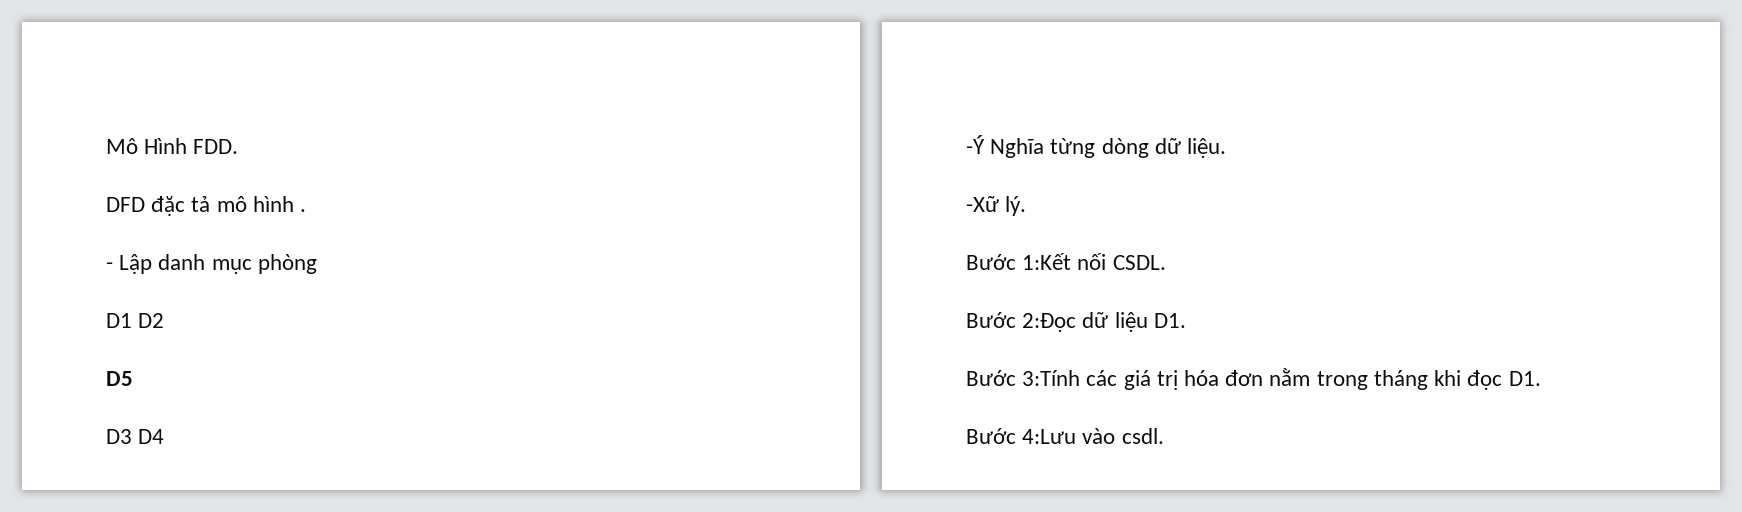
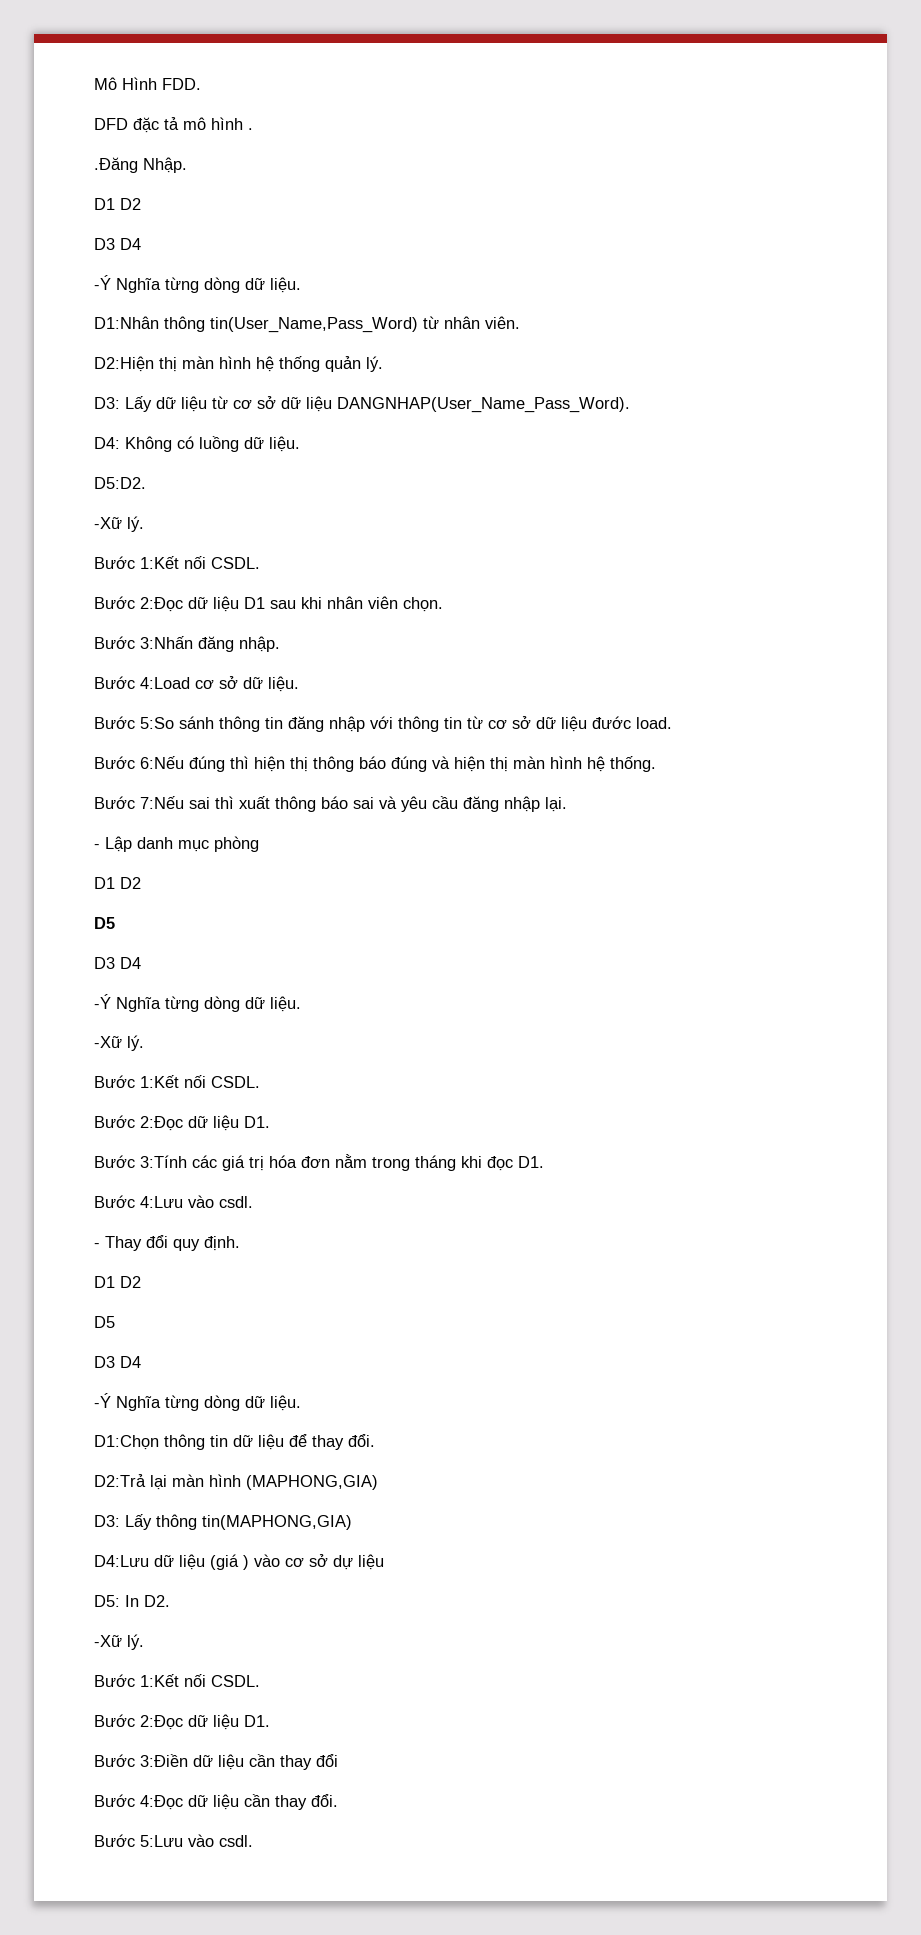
(307, 210) none -> [94,157,187,173] [94,198,141,210] [94,238,141,250] [94,275,301,293] [94,316,520,333] [94,356,383,372] [94,396,630,413] [94,436,300,452] [94,477,146,489] [94,516,144,532] [94,556,260,569] [94,596,443,612] [94,636,280,652] [94,676,299,692] [94,716,672,732] [94,756,656,772] [94,796,567,812] // .Đăng Nhập. // D1 D2 // D3 D4 // -Ý Nghĩa từng dòng dữ liệu. // D1:Nhân thông tin(User_Name,Pass_Word) từ nhân viên. // D2:Hiện thị màn hình hệ thống quản lý. // D3: Lấy dữ liệu từ cơ sở dữ liệu DANGNHAP(User_Name_Pass_Word). // D4: Không có luồng dữ liệu. // D5:D2. // -Xữ lý. // Bước 1:Kết nối CSDL. // Bước 2:Đọc dữ liệu D1 sau khi nhân viên chọn. // Bước 3:Nhấn đăng nhập. // Bước 4:Load cơ sở dữ liệu. // Bước 5:So sánh thông tin đăng nhập với thông tin từ cơ sở dữ liệu đước load. // Bước 6:Nếu đúng thì hiện thị thông báo đúng và hiện thị màn hình hệ thống. // Bước 7:Nếu sai thì xuất thông báo sai và yêu cầu đăng nhập lại.
(1164, 436) none -> [94,1235,240,1251] [94,1276,141,1288] [94,1316,115,1328] [94,1356,141,1368] [94,1393,301,1411] [94,1434,375,1450] [94,1474,378,1490] [94,1514,352,1530] [94,1554,384,1570] [94,1595,170,1607] [94,1634,144,1650] [94,1674,260,1687] [94,1714,270,1730] [94,1754,338,1770] [94,1794,338,1810] [94,1834,253,1847] // - Thay đổi quy định. // D1 D2 // D5 // D3 D4 // -Ý Nghĩa từng dòng dữ liệu. // D1:Chọn thông tin dữ liệu để thay đổi. // D2:Trả lại màn hình (MAPHONG,GIA) // D3: Lấy thông tin(MAPHONG,GIA) // D4:Lưu dữ liệu (giá ) vào cơ sở dự liệu // D5: In D2. // -Xữ lý. // Bước 1:Kết nối CSDL. // Bước 2:Đọc dữ liệu D1. // Bước 3:Điền dữ liệu cần thay đổi // Bước 4:Đọc dữ liệu cần thay đổi. // Bước 5:Lưu vào csdl.

